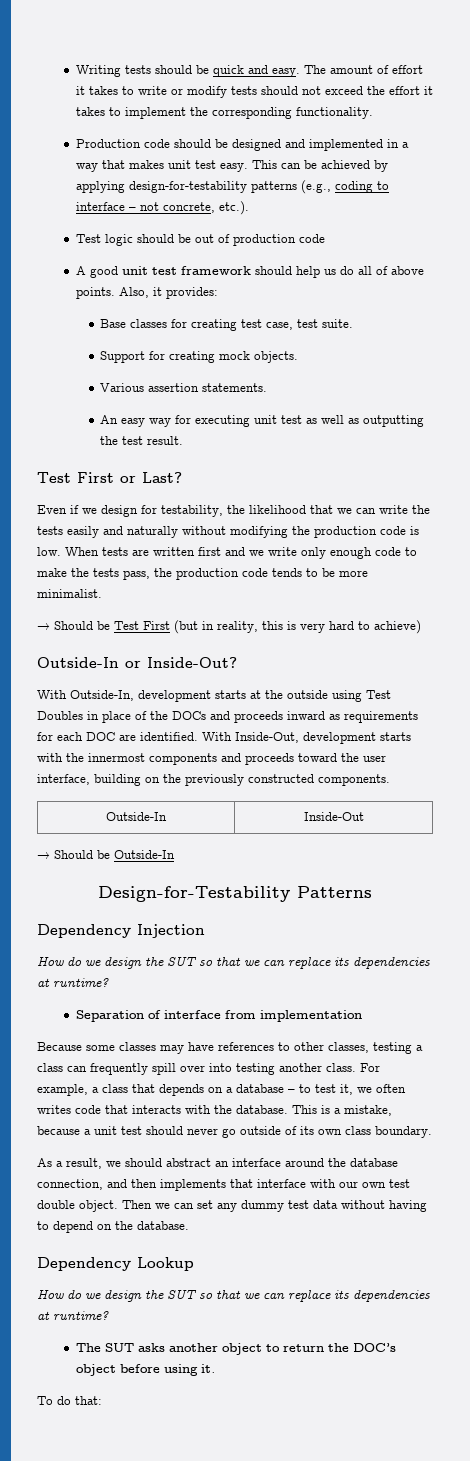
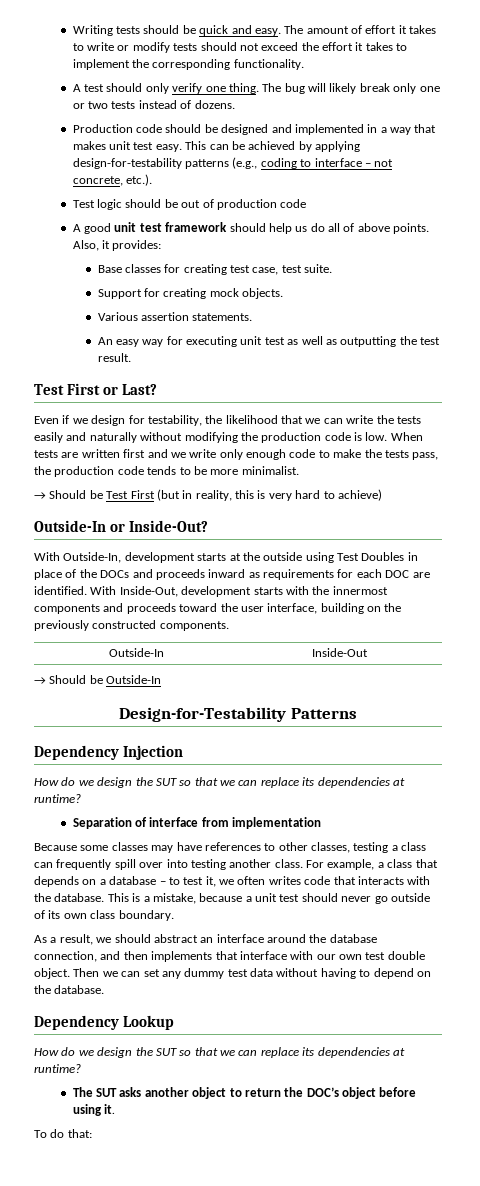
(373, 113) none -> [72,83,440,94] [72,100,235,109] // A test should only verify one thing. The bug will likely break only one or two tests instead of dozens.

